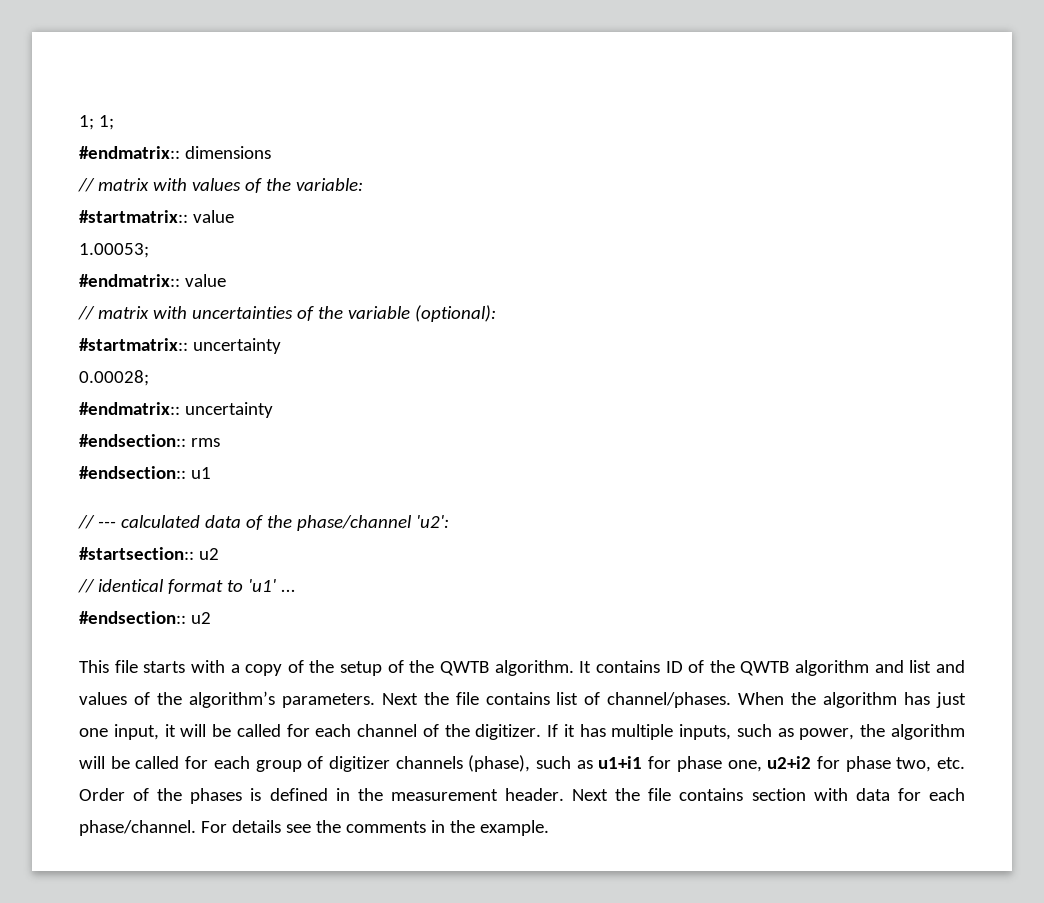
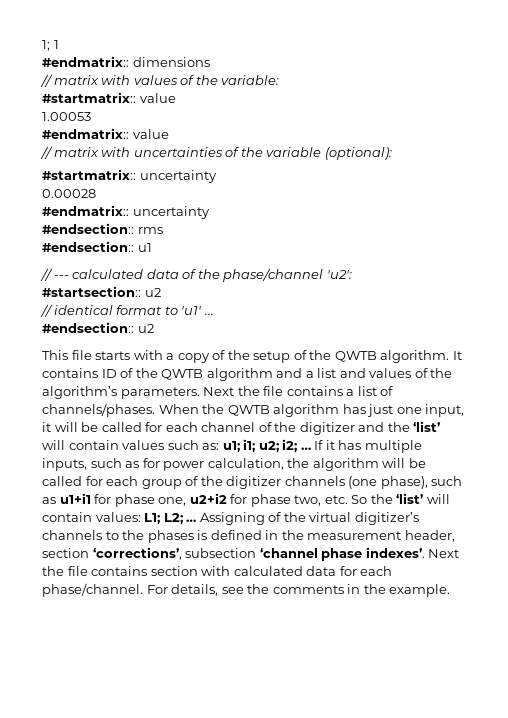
[79,115,114,130] 1; 1; -> [42,40,59,51] 1; 1
[79,243,149,258] 1.00053; -> [42,112,91,121] 1.00053
[79,370,149,386] 0.00028; -> [42,189,96,198] 0.00028
(904, 666) none -> [305,371,314,378] a
(550, 698) none -> [346,389,355,396] a
[607,692,732,708] channel/phases. -> [42,403,155,417] channels/phases.
(817, 698) none -> [227,405,270,416] QWTB
[475,724,542,740] digitizer. -> [299,421,441,435] [42,439,311,453] digitizer and the ‘list’ will contain values such as: u1; i1; u2; i2; …
[799,728,855,740] power, -> [142,458,284,471] for power calculation,
(324, 762) none -> [200,476,223,486] the
[468,755,531,772] (phase), -> [348,476,428,489] (one phase),
[79,788,150,801] Order of -> [351,493,450,504] [42,512,419,525] [42,530,119,540] So the ‘list’ will contain values: L1; L2; … Assigning of the virtual digitizer’s channels to
[504,788,564,801] header. -> [404,530,455,542] [42,547,425,561] header, section ‘corrections’, subsection ‘channel phase indexes’.
(848, 794) none -> [233,566,303,576] calculated
[231,820,281,833] details -> [171,584,219,596] details,

